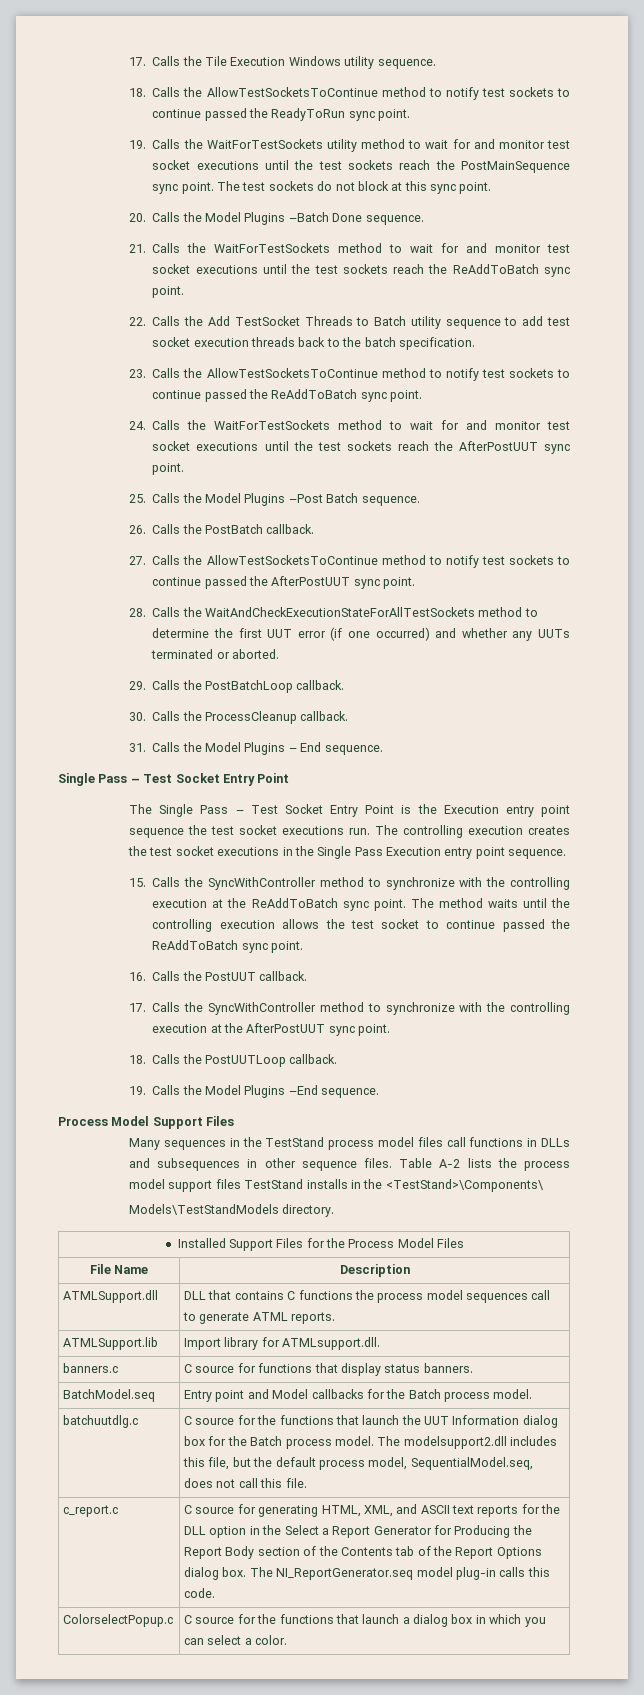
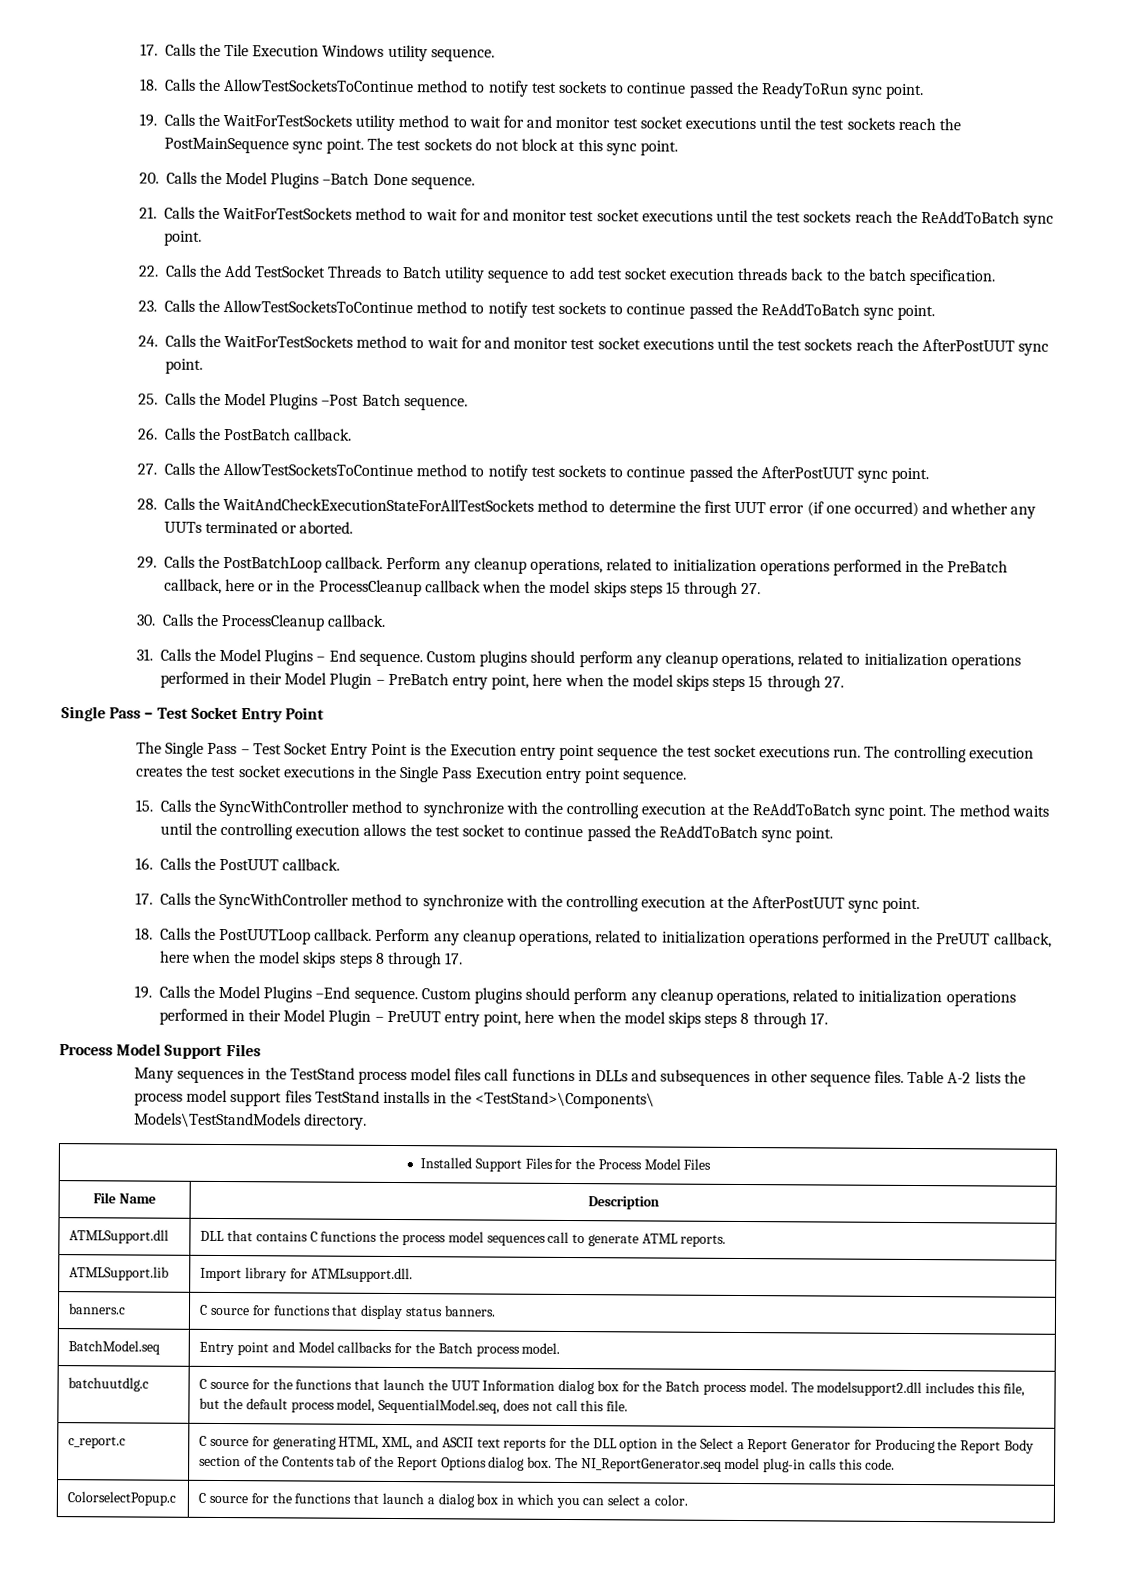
(345, 685) none -> [386,556,1009,576] [163,578,762,598] Perform any cleanup operations, related to initialization operations performed in the PreBatch callback, here or in the ProcessCleanup callback when the model skips steps 15 through 27.
(383, 750) none -> [425,650,1021,670] [159,671,844,692] Custom plugins should perform any cleanup operations, related to initialization operations performed in their Model Plugin – PreBatch entry point, here when the model skips steps 15 through 27.
(338, 1059) none -> [375,928,1052,948] [159,950,464,969] Perform any cleanup operations, related to initialization operations performed in the PreUUT callback, here when the model skips steps 8 through 17.
(380, 1093) none -> [420,987,1016,1007] [158,1008,828,1029] Custom plugins should perform any cleanup operations, related to initialization operations performed in their Model Plugin – PreUUT entry point, here when the model skips steps 8 through 17.

